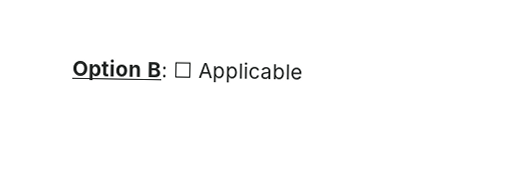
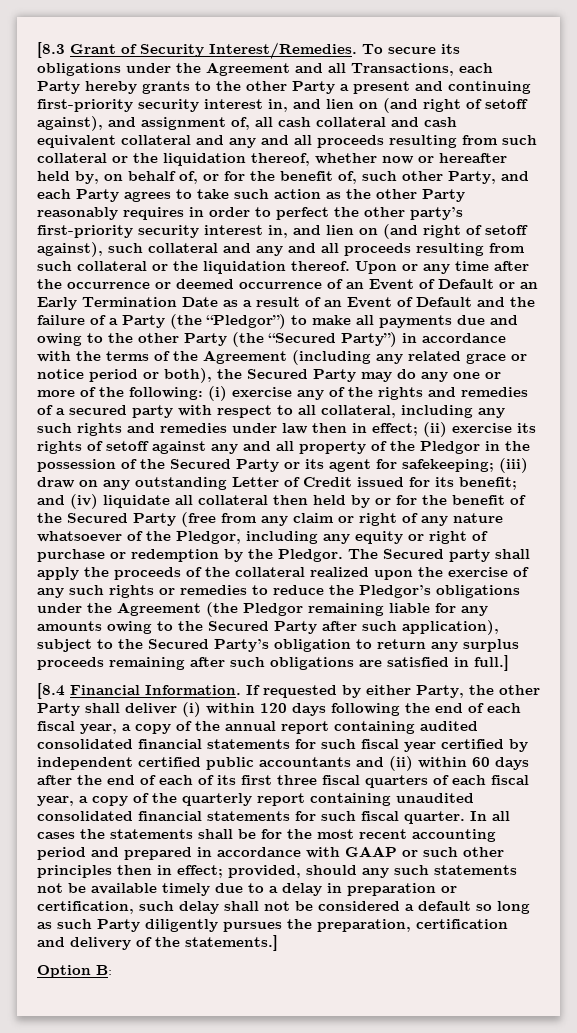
[72,58,303,84] Option B: ☐ Applicable -> [37,42,460,59] [37,62,493,76] [37,81,531,94] [37,98,528,113] [37,116,457,131] [37,135,537,148] [37,153,507,166] [37,171,529,184] [37,189,465,202] [37,207,463,220] [37,224,528,239] [37,242,525,257] [37,261,529,274] [37,279,538,290] [37,297,535,310] [37,314,518,329] [37,332,506,347] [37,350,527,365] [37,368,501,383] [37,386,528,401] [37,405,505,418] [37,422,536,437] [37,441,530,454] [37,458,528,473] [37,477,517,490] [37,494,526,509] [37,512,503,527] [37,531,488,544] [37,549,530,562] [37,567,529,580] [37,585,520,598] [37,602,488,617] [37,620,499,635] [37,639,519,652] [37,655,509,671] [37,683,540,699] [37,702,521,717] [37,721,478,734] [37,739,528,752] [37,756,529,771] [37,775,529,788] [37,793,474,806] [37,811,510,824] [37,829,496,842] [37,846,504,860] [37,865,517,878] [37,883,457,896] [37,901,530,914] [37,919,508,932] [37,935,278,951] [37,965,112,978] [8.3 Grant of Security Interest/Remedies. To secure its obligations under the Agreement and all Transactions, each Party hereby grants to the other Party a present and continuing first-priority security interest in, and lien on (and right of setoff against), and assignment of, all cash collateral and cash equivalent collateral and any and all proceeds resulting from such collateral or the liquidation thereof, whether now or hereafter held by, on behalf of, or for the benefit of, such other Party, and each Party agrees to take such action as the other Party reasonably requires in order to perfect the other party’s first-priority security interest in, and lien on (and right of setoff against), such collateral and any and all proceeds resulting from such collateral or the liquidation thereof. Upon or any time after the occurrence or deemed occurrence of an Event of Default or an Early Termination Date as a result of an Event of Default and the failure of a Party (the “Pledgor”) to make all payments due and owing to the other Party (the “Secured Party”) in accordance with the terms of the Agreement (including any related grace or notice period or both), the Secured Party may do any one or more of the following: (i) exercise any of the rights and remedies of a secured party with respect to all collateral, including any such rights and remedies under law then in effect; (ii) exercise its rights of setoff against any and all property of the Pledgor in the possession of the Secured Party or its agent for safekeeping; (iii) draw on any outstanding Letter of Credit issued for its benefit; and (iv) liquidate all collateral then held by or for the benefit of the Secured Party (free from any claim or right of any nature whatsoever of the Pledgor, including any equity or right of purchase or redemption by the Pledgor. The Secured party shall apply the proceeds of the collateral realized upon the exercise of any such rights or remedies to reduce the Pledgor’s obligations under the Agreement (the Pledgor remaining liable for any amounts owing to the Secured Party after such application), subject to the Secured Party’s obligation to return any surplus proceeds remaining after such obligations are satisfied in full.] // [8.4 Financial Information. If requested by either Party, the other Party shall deliver (i) within 120 days following the end of each fiscal year, a copy of the annual report containing audited consolidated financial statements for such fiscal year certified by independent certified public accountants and (ii) within 60 days after the end of each of its first three fiscal quarters of each fiscal year, a copy of the quarterly report containing unaudited consolidated financial statements for such fiscal quarter. In all cases the statements shall be for the most recent accounting period and prepared in accordance with GAAP or such other principles then in effect; provided, should any such statements not be available timely due to a delay in preparation or certification, such delay shall not be considered a default so long as such Party diligently pursues the preparation, certification and delivery of the statements.] // Option B:

